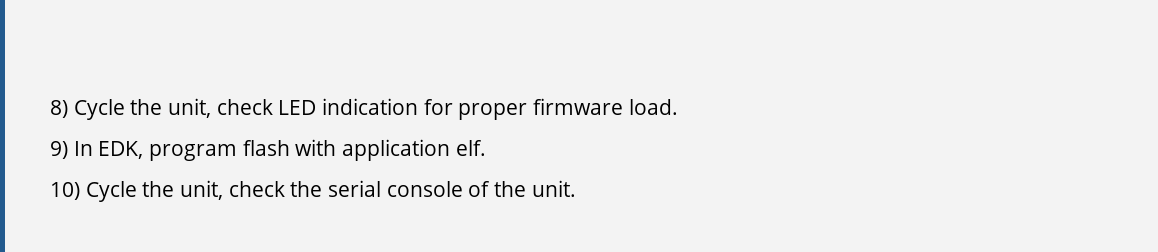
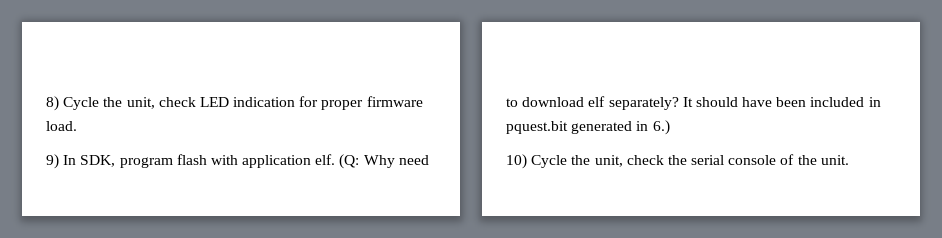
[98,141,144,159] EDK, -> [80,155,116,167] SDK,
(486, 148) none -> [339,154,429,169] [506,96,881,110] [506,120,670,135] (Q: Why need to download elf separately? It should have been included in pquest.bit generated in 6.)

